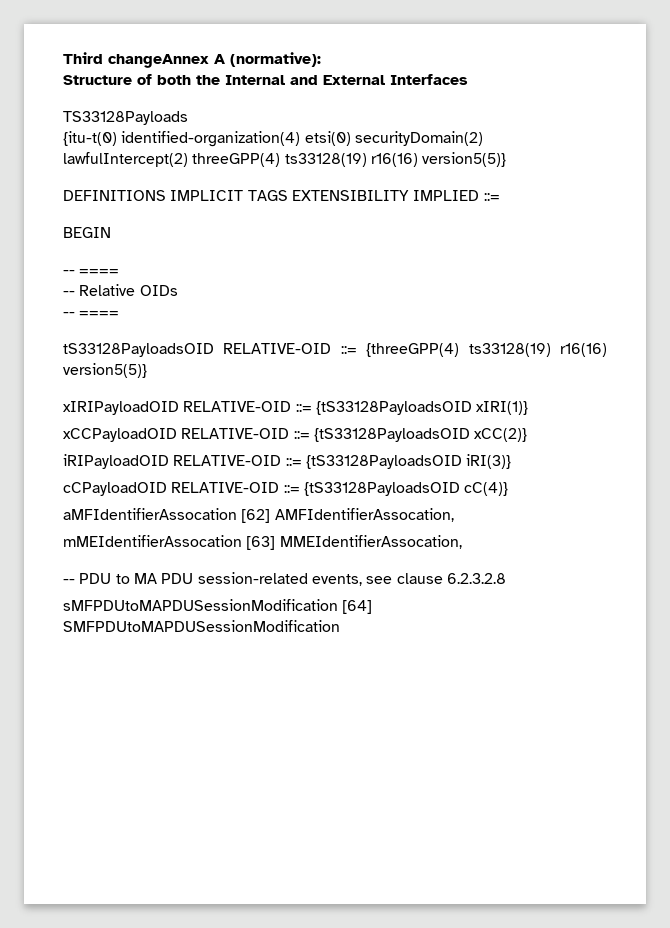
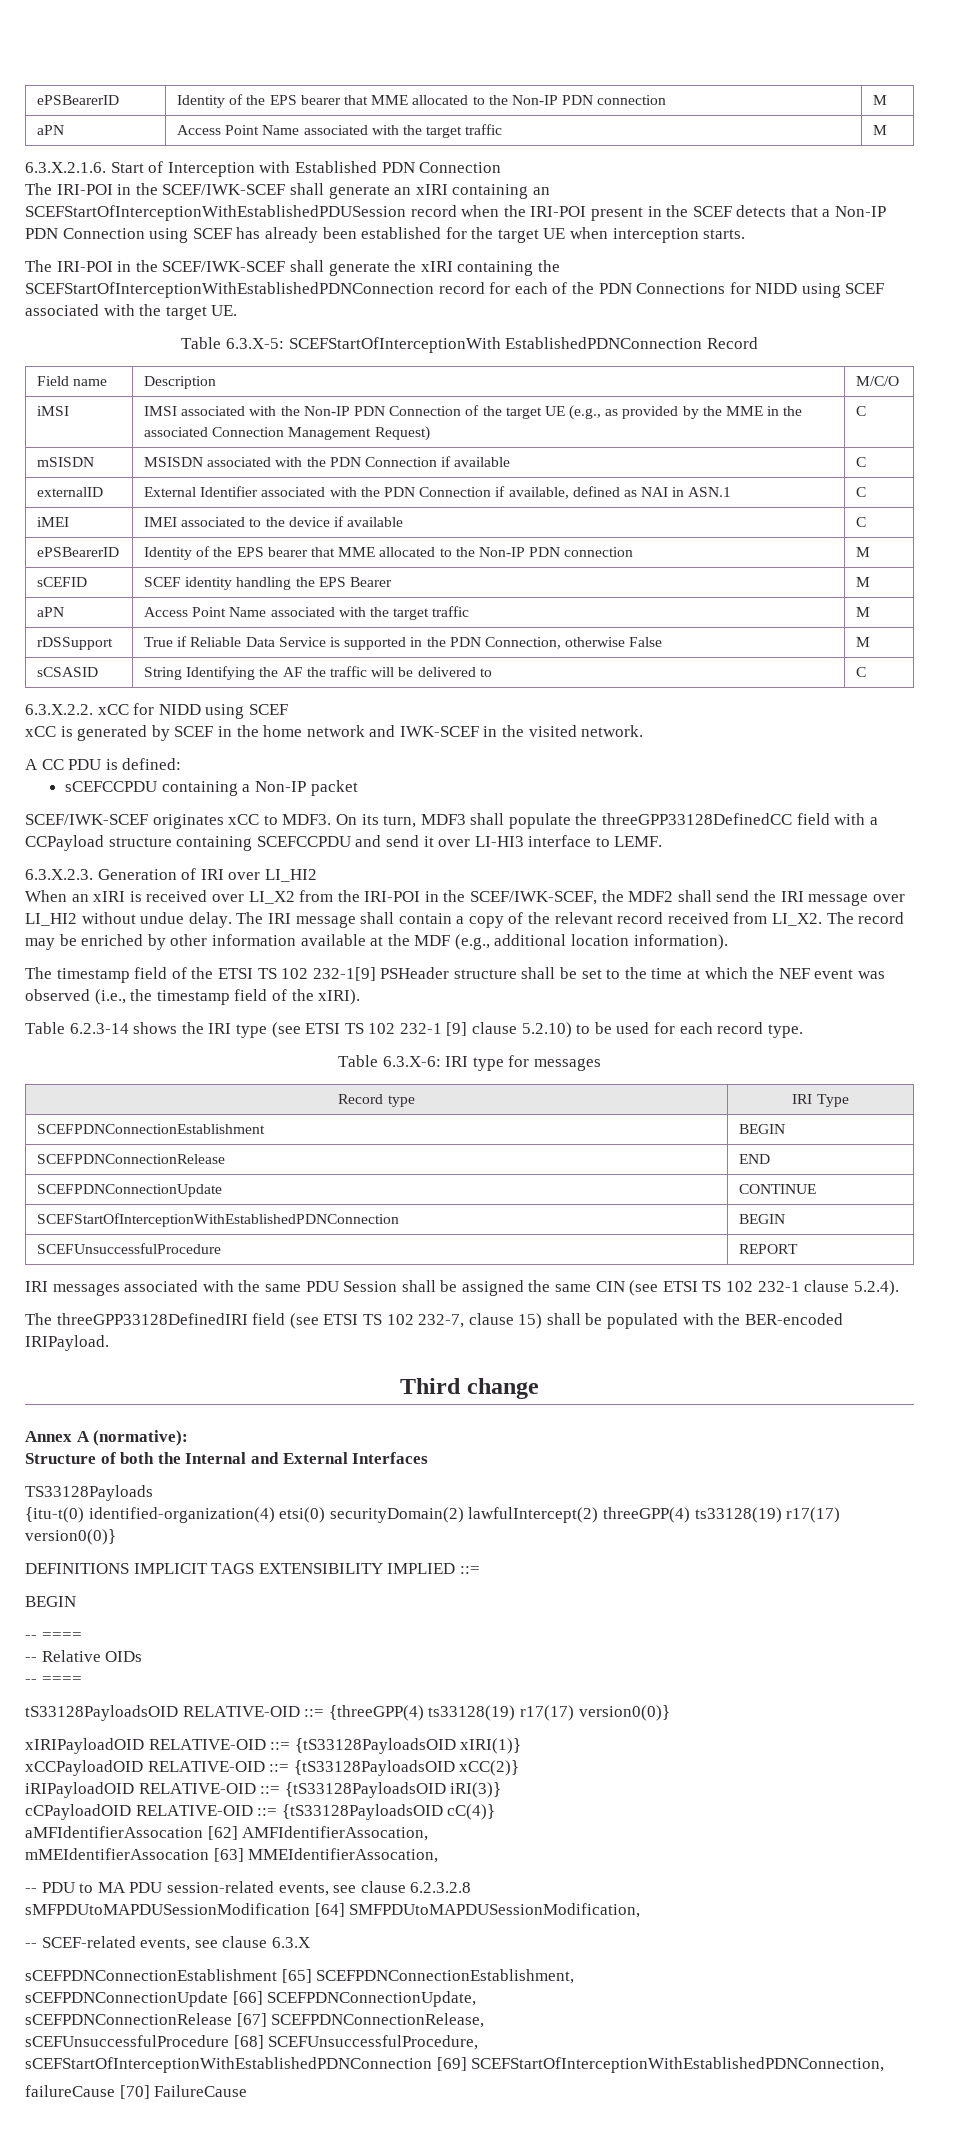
[63,52,209,68] Third changeAnnex -> [37,95,120,105] [177,94,667,108] [873,95,888,105] [37,125,65,135] [177,124,503,138] [873,125,888,135] [25,161,502,177] [25,183,550,199] [25,205,887,221] [25,227,746,243] [25,260,560,276] [25,282,885,298] [25,304,238,320] [181,337,758,353] [37,376,108,386] [144,376,217,389] [856,376,900,386] [37,406,70,416] [144,405,803,420] [144,426,430,441] [856,406,867,416] [37,457,95,467] [144,456,511,467] [856,457,867,467] [37,487,104,497] [144,486,732,499] [856,487,867,497] [37,517,70,527] [144,516,404,527] [856,517,867,527] [37,547,120,557] [144,546,634,560] [856,547,871,557] [37,577,88,587] [144,577,392,590] [856,577,871,587] [37,607,65,617] [144,606,470,620] [856,607,871,617] [37,637,114,650] [144,636,663,650] [856,637,871,647] [37,667,99,677] [144,666,492,680] [856,667,867,677] [25,703,288,719] [25,725,644,741] [25,758,182,770] [65,780,358,796] [25,813,878,829] [25,835,663,851] [25,868,317,882] [25,890,905,906] [25,912,905,928] [25,934,728,950] [25,967,885,983] [25,989,361,1005] [25,1022,803,1038] [338,1055,601,1071] [338,1094,415,1107] [792,1094,849,1107] [37,1124,266,1134] [739,1124,786,1134] [37,1154,226,1164] [739,1154,771,1164] [37,1184,223,1197] [739,1184,817,1194] [37,1213,400,1227] [739,1214,786,1224] [37,1243,222,1254] [739,1244,799,1254] [25,1280,899,1296] [25,1313,843,1329] [25,1335,109,1351] [400,1378,539,1399] [25,1431,72,1442] ePSBearerID | Identity of the EPS bearer that MME allocated to the Non-IP PDN connection | M // aPN | Access Point Name associated with the target traffic | M // 6.3.X.2.1.6. Start of Interception with Established PDN Connection // The IRI-POI in the SCEF/IWK-SCEF shall generate an xIRI containing an SCEFStartOfInterceptionWithEstablishedPDUSession record when the IRI-POI present in the SCEF detects that a Non-IP PDN Connection using SCEF has already been established for the target UE when interception starts. // The IRI-POI in the SCEF/IWK-SCEF shall generate the xIRI containing the SCEFStartOfInterceptionWithEstablishedPDNConnection record for each of the PDN Connections for NIDD using SCEF associated with the target UE. // Table 6.3.X-5: SCEFStartOfInterceptionWith EstablishedPDNConnection Record // Field name | Description | M/C/O // iMSI | IMSI associated with the Non-IP PDN Connection of the target UE (e.g., as provided by the MME in the associated Connection Management Request) | C // mSISDN | MSISDN associated with the PDN Connection if available | C // externalID | External Identifier associated with the PDN Connection if available, defined as NAI in ASN.1 | C // iMEI | IMEI associated to the device if available | C // ePSBearerID | Identity of the EPS bearer that MME allocated to the Non-IP PDN connection | M // sCEFID | SCEF identity handling the EPS Bearer | M // aPN | Access Point Name associated with the target traffic | M // rDSSupport | True if Reliable Data Service is supported in the PDN Connection, otherwise False | M // sCSASID | String Identifying the AF the traffic will be delivered to | C // 6.3.X.2.2. xCC for NIDD using SCEF // xCC is generated by SCEF in the home network and IWK-SCEF in the visited network. // A CC PDU is defined: // sCEFCCPDU containing a Non-IP packet // SCEF/IWK-SCEF originates xCC to MDF3. On its turn, MDF3 shall populate the threeGPP33128DefinedCC field with a CCPayload structure containing SCEFCCPDU and send it over LI-HI3 interface to LEMF. // 6.3.X.2.3. Generation of IRI over LI_HI2 // When an xIRI is received over LI_X2 from the IRI-POI in the SCEF/IWK-SCEF, the MDF2 shall send the IRI message over LI_HI2 without undue delay. The IRI message shall contain a copy of the relevant record received from LI_X2. The record may be enriched by other information available at the MDF (e.g., additional location information). // The timestamp field of the ETSI TS 102 232-1[9] PSHeader structure shall be set to the time at which the NEF event was observed (i.e., the timestamp field of the xIRI). // Table 6.2.3-14 shows the IRI type (see ETSI TS 102 232-1 [9] clause 5.2.10) to be used for each record type. // Table 6.3.X-6: IRI type for messages // Record type | IRI Type // SCEFPDNConnectionEstablishment | BEGIN // SCEFPDNConnectionRelease | END // SCEFPDNConnectionUpdate | CONTINUE // SCEFStartOfInterceptionWithEstablishedPDNConnection | BEGIN // SCEFUnsuccessfulProcedure | REPORT // IRI messages associated with the same PDU Session shall be assigned the same CIN (see ETSI TS 102 232-1 clause 5.2.4). // The threeGPP33128DefinedIRI field (see ETSI TS 102 232-7, clause 15) shall be populated with the BER-encoded IRIPayload. // Third change // Annex
[370,152,507,167] r16(16) version5(5)} -> [786,1507,841,1523] [25,1529,116,1545] r17(17) version0(0)}
[559,343,607,357] [63,363,147,378] r16(16) version5(5)} -> [519,1705,670,1721] r17(17) version0(0)}
[63,620,340,632] SMFPDUtoMAPDUSessionModification -> [349,1903,641,1918] [25,1936,310,1951] [25,1969,575,1984] [25,1991,477,2007] [25,2013,485,2028] [25,2035,479,2050] [25,2057,885,2073] [25,2085,248,2099] SMFPDUtoMAPDUSessionModification, // -- SCEF-related events, see clause 6.3.X // sCEFPDNConnectionEstablishment [65] SCEFPDNConnectionEstablishment, // sCEFPDNConnectionUpdate [66] SCEFPDNConnectionUpdate, // sCEFPDNConnectionRelease [67] SCEFPDNConnectionRelease, // sCEFUnsuccessfulProcedure [68] SCEFUnsuccessfulProcedure, // sCEFStartOfInterceptionWithEstablishedPDNConnection [69] SCEFStartOfInterceptionWithEstablishedPDNConnection, // failureCause [70] FailureCause

